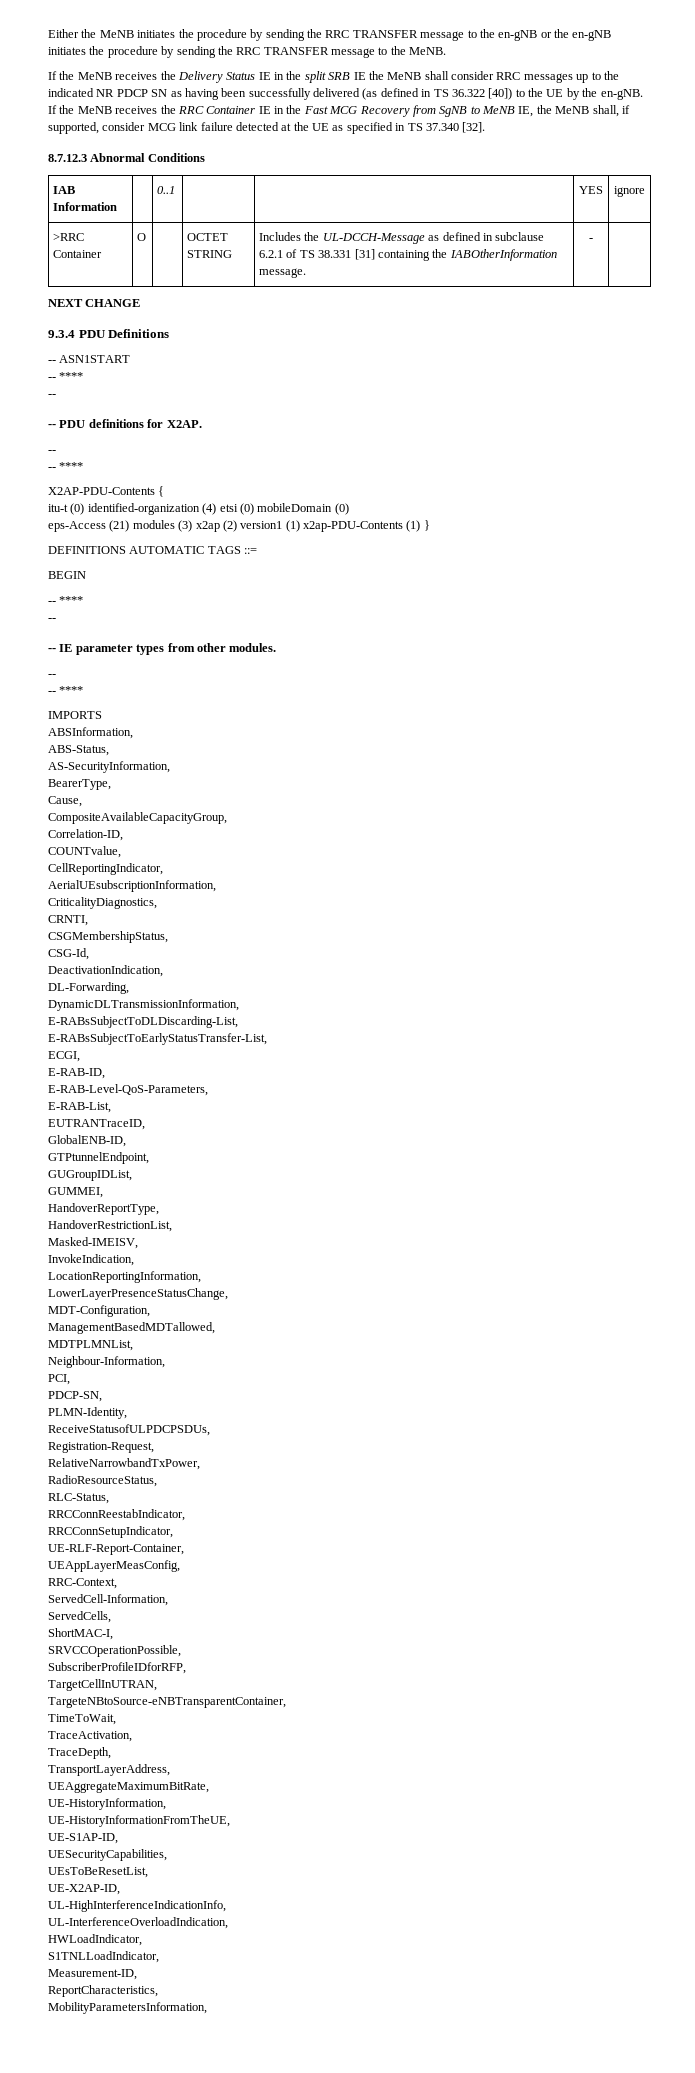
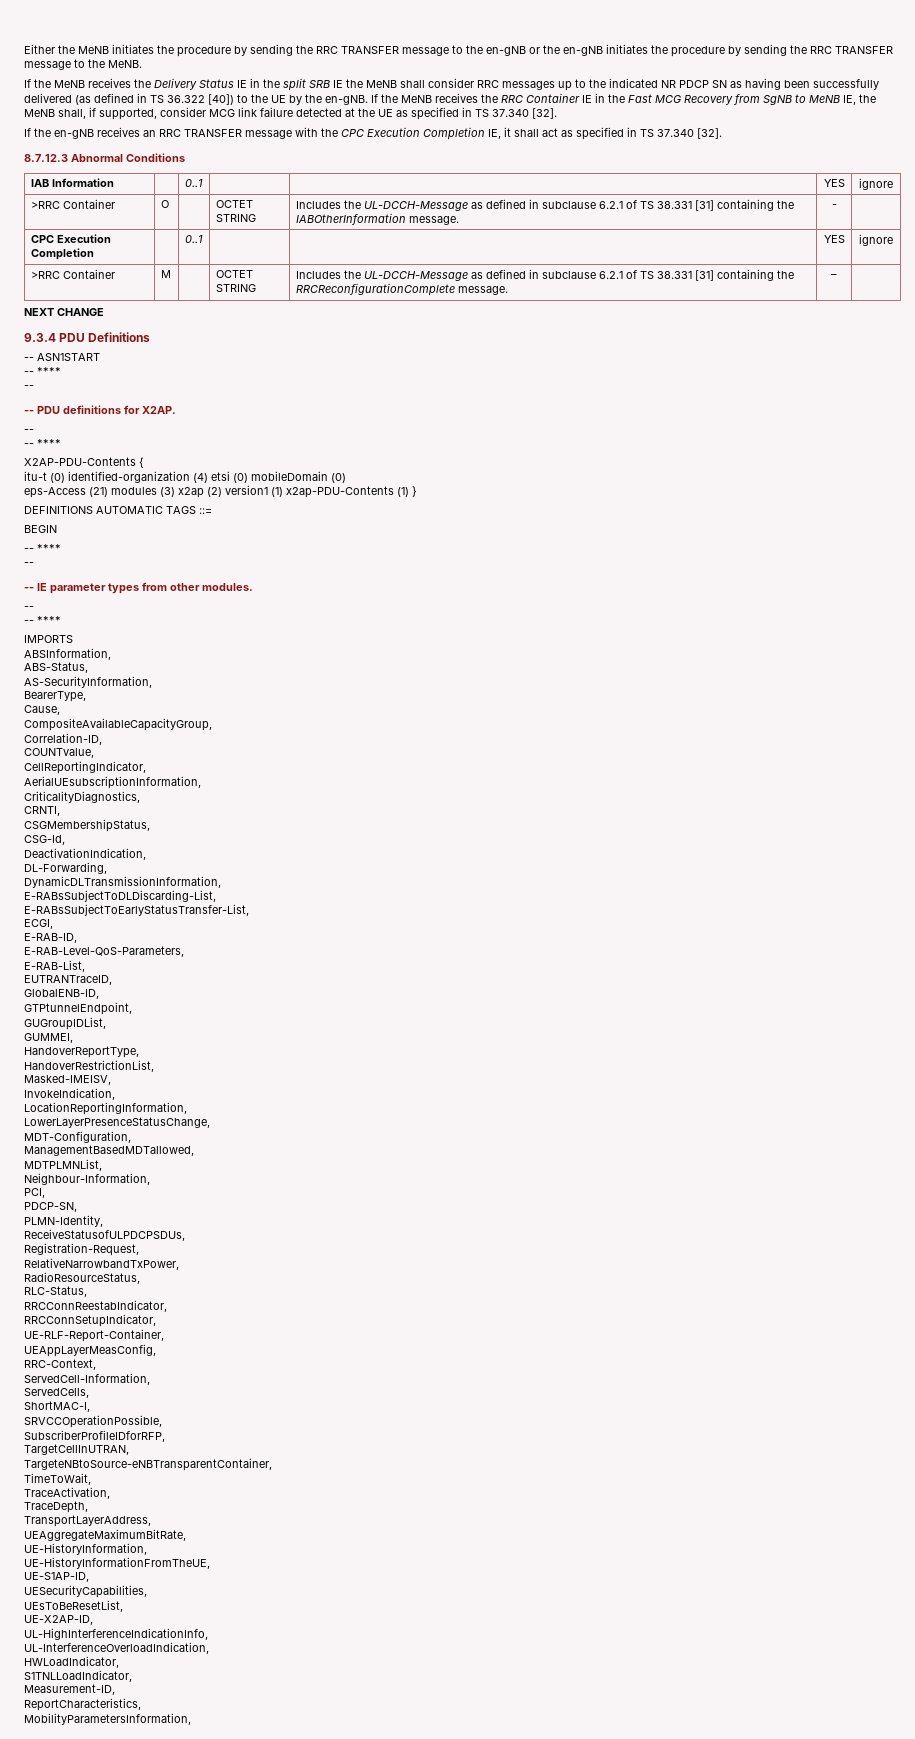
(486, 127) none -> [24,127,722,140] // If the en-gNB receives an RRC TRANSFER message with the CPC Execution Completion IE, it shall act as specified in TS 37.340 [32].
(593, 239) none -> [30,234,111,243] [30,248,94,260] [184,235,203,243] [823,235,845,243] [859,234,893,246] [30,269,115,279] [160,270,171,278] [215,270,253,278] [215,284,256,292] [295,269,794,281] [295,283,508,296] [831,274,837,278] // CPC Execution Completion | | 0..1 | | | YES | ignore // >RRC Container | M | | OCTET STRING | Includes the UL-DCCH-Message as defined in subclause 6.2.1 of TS 38.331 [31] containing the RRCReconfigurationComplete message. | – |

